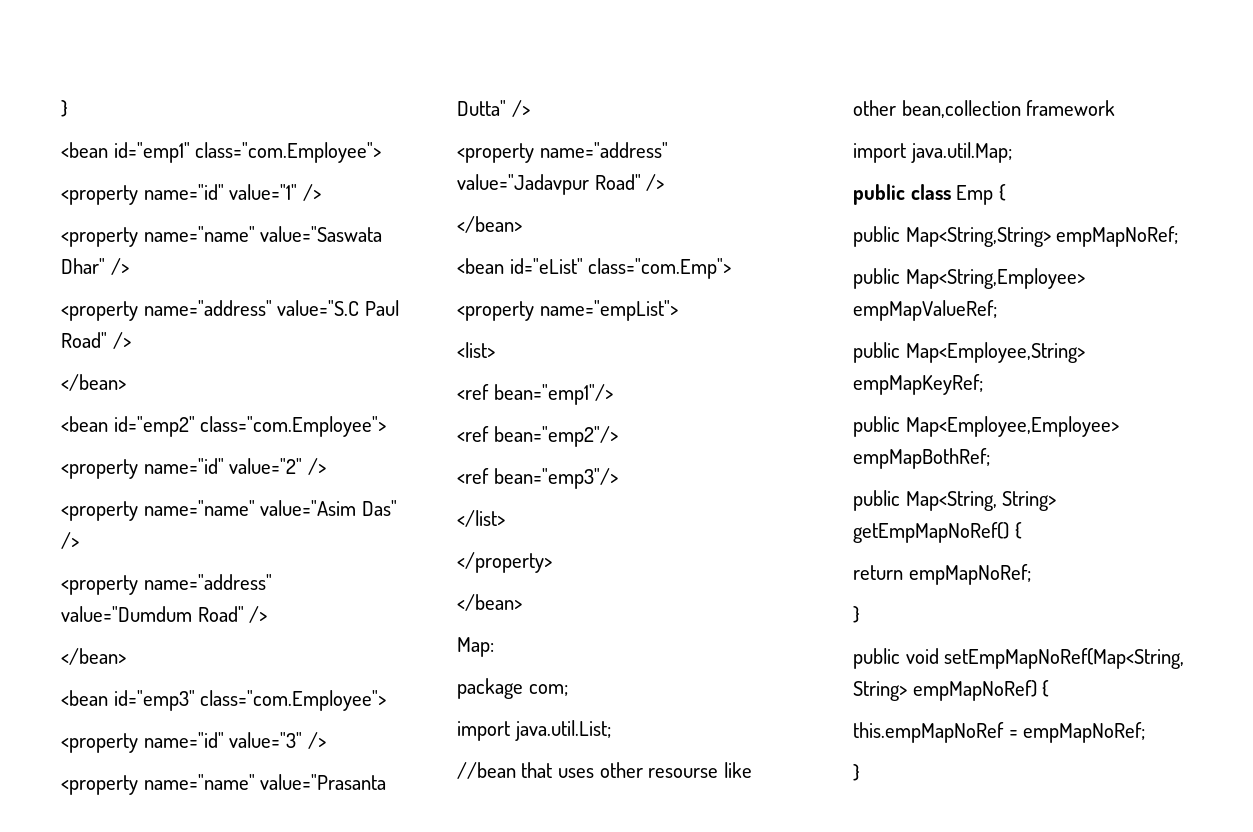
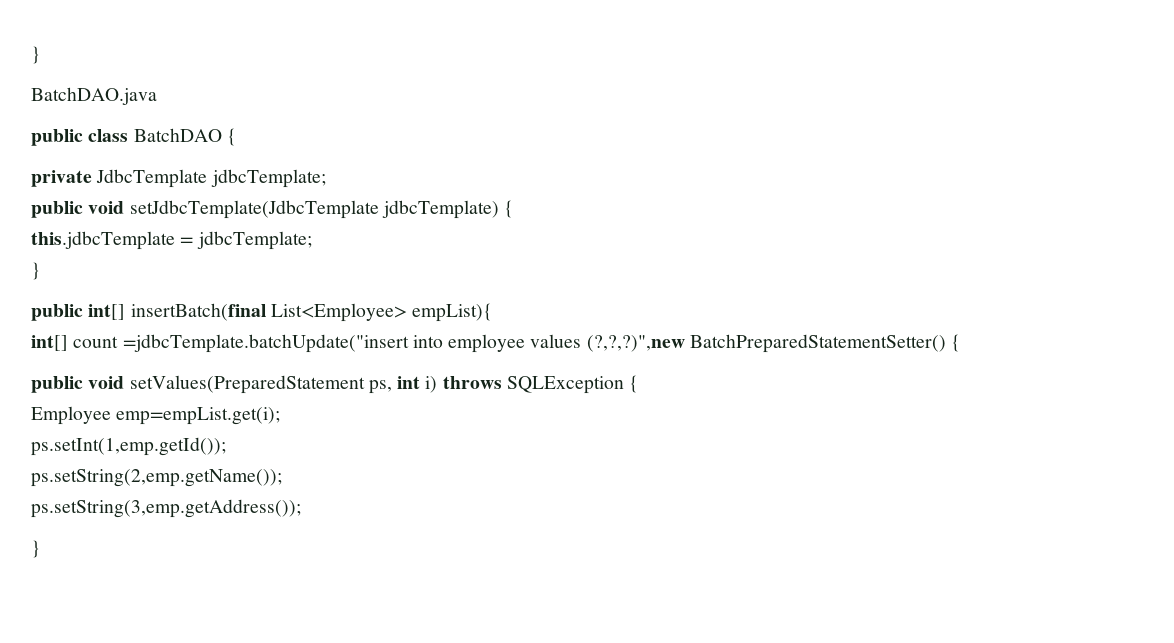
[61,100,68,117] [61,142,382,163] [61,184,321,205] [61,226,383,247] [61,258,129,275] [61,300,399,321] [61,332,131,349] [61,374,126,391] [61,416,387,437] [61,458,326,479] [61,500,397,521] [61,532,79,549] [61,574,272,595] [61,606,268,623] [61,648,126,665] [61,690,387,711] [61,732,326,753] [61,774,387,795] [457,100,530,117] [457,142,668,163] [457,174,665,195] [457,216,522,233] [457,258,732,279] [457,300,678,321] [457,342,495,358] [457,384,613,405] [457,426,618,447] [457,468,618,489] [457,510,505,527] [457,552,552,573] [457,594,522,611] [457,637,494,657] [457,678,568,699] [457,720,611,741] [457,762,752,779] [853,100,1116,118] [853,142,1012,163] } // <bean id="emp1" class="com.Employee"> // <property name="id" value="1" /> // <property name="name" value="Saswata Dhar" /> // <property name="address" value="S.C Paul Road" /> // </bean> // <bean id="emp2" class="com.Employee"> // <property name="id" value="2" /> // <property name="name" value="Asim Das" /> // <property name="address" value="Dumdum Road" /> // </bean> // <bean id="emp3" class="com.Employee"> // <property name="id" value="3" /> // <property name="name" value="Prasanta Dutta" /> // <property name="address" value="Jadavpur Road" /> // </bean> // <bean id="eList" class="com.Emp"> // <property name="empList"> // <list> // <ref bean="emp1"/> // <ref bean="emp2"/> // <ref bean="emp3"/> // </list> // </property> // </bean> // Map: // package com; // import java.util.List; // //bean that uses other resourse like other bean,collection framework // import java.util.Map; -> [31,46,40,64] [31,87,157,105] } // BatchDAO.java
[956,184,1006,205] [853,226,1179,247] [853,268,1085,289] [853,300,997,321] [853,342,1085,363] [853,374,983,395] [853,416,1119,437] [853,448,990,469] [853,490,1057,511] [853,522,1022,543] [853,564,1031,585] [853,606,860,623] [853,648,1185,669] [853,680,1050,701] [853,722,1146,743] Emp { // public Map<String,String> empMapNoRef; // public Map<String,Employee> empMapValueRef; // public Map<Employee,String> empMapKeyRef; // public Map<Employee,Employee> empMapBothRef; // public Map<String, String> getEmpMapNoRef() { // return empMapNoRef; // } // public void setEmpMapNoRef(Map<String, String> empMapNoRef) { // this.empMapNoRef = empMapNoRef; -> [133,128,236,146] [31,169,326,188] [31,200,514,219] [31,231,312,250] [31,262,40,280] [31,303,493,322] [31,334,961,353] [31,375,639,394] [31,406,281,425] [31,437,226,456] [31,469,282,487] [31,499,301,518] BatchDAO { // private JdbcTemplate jdbcTemplate; // public void setJdbcTemplate(JdbcTemplate jdbcTemplate) { // this.jdbcTemplate = jdbcTemplate; // } // public int[] insertBatch(final List<Employee> empList){ // int[] count =jdbcTemplate.batchUpdate("insert into employee values (?,?,?)",new BatchPreparedStatementSetter() { // public void setValues(PreparedStatement ps, int i) throws SQLException { // Employee emp=empList.get(i); // ps.setInt(1,emp.getId()); // ps.setString(2,emp.getName()); // ps.setString(3,emp.getAddress());

